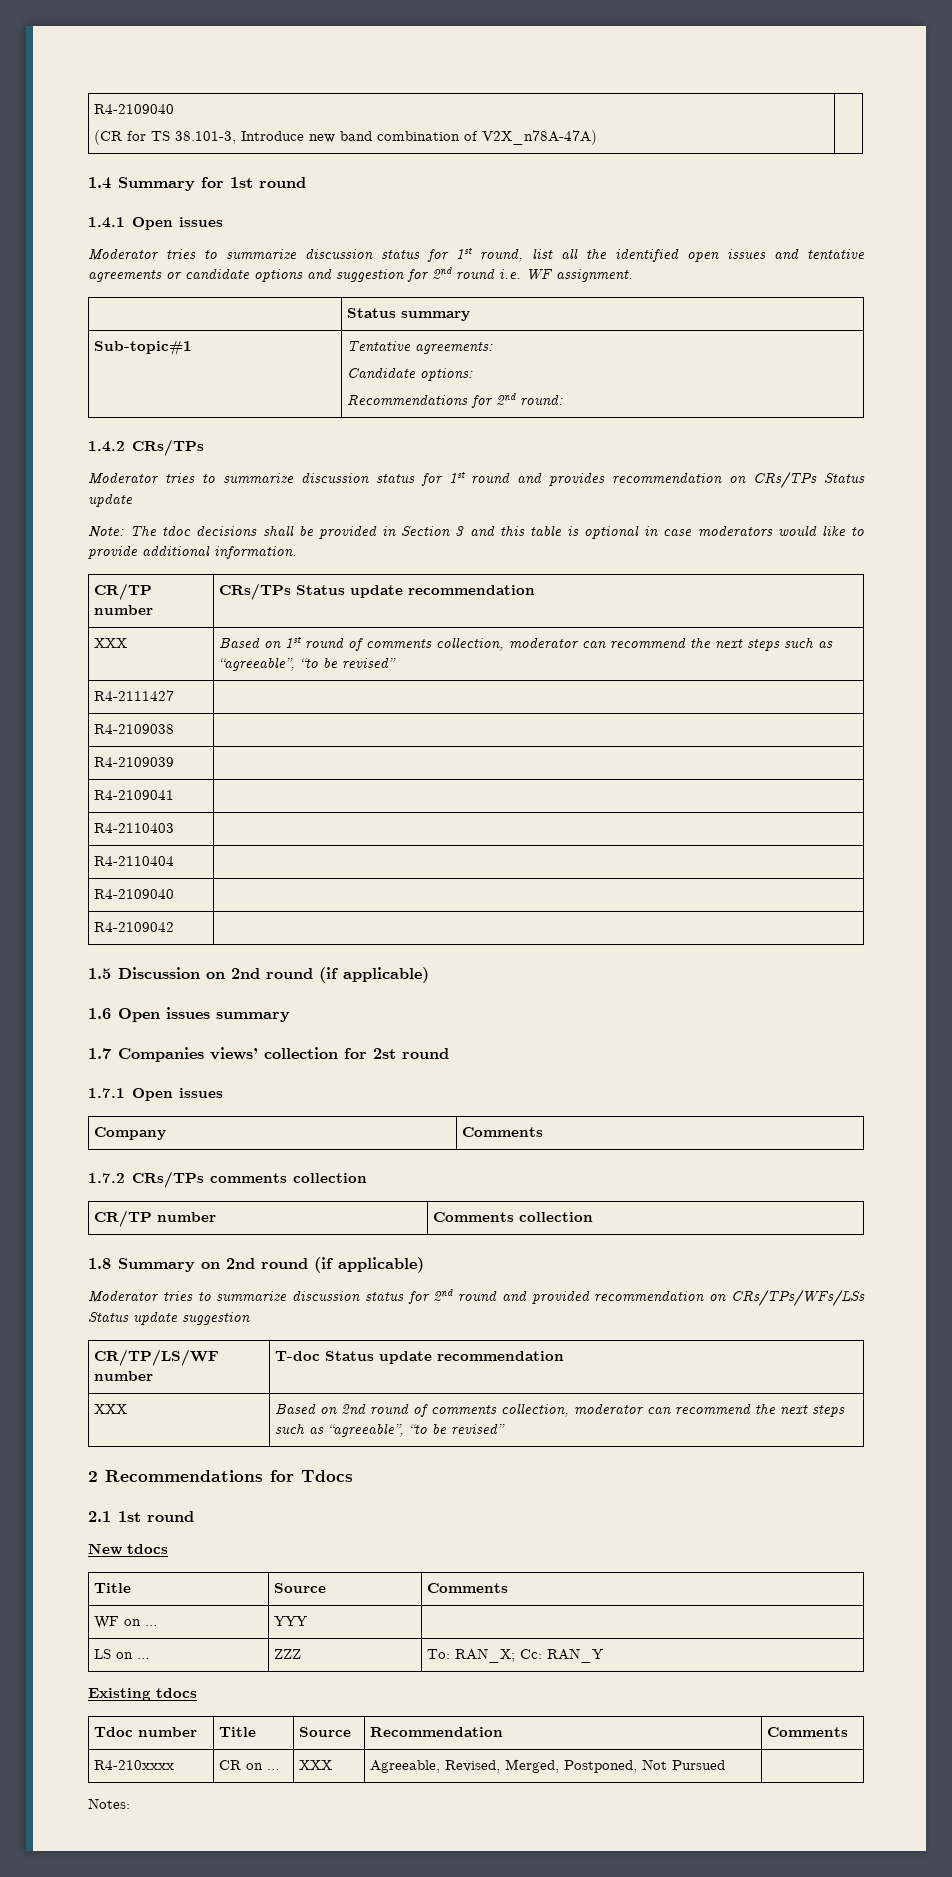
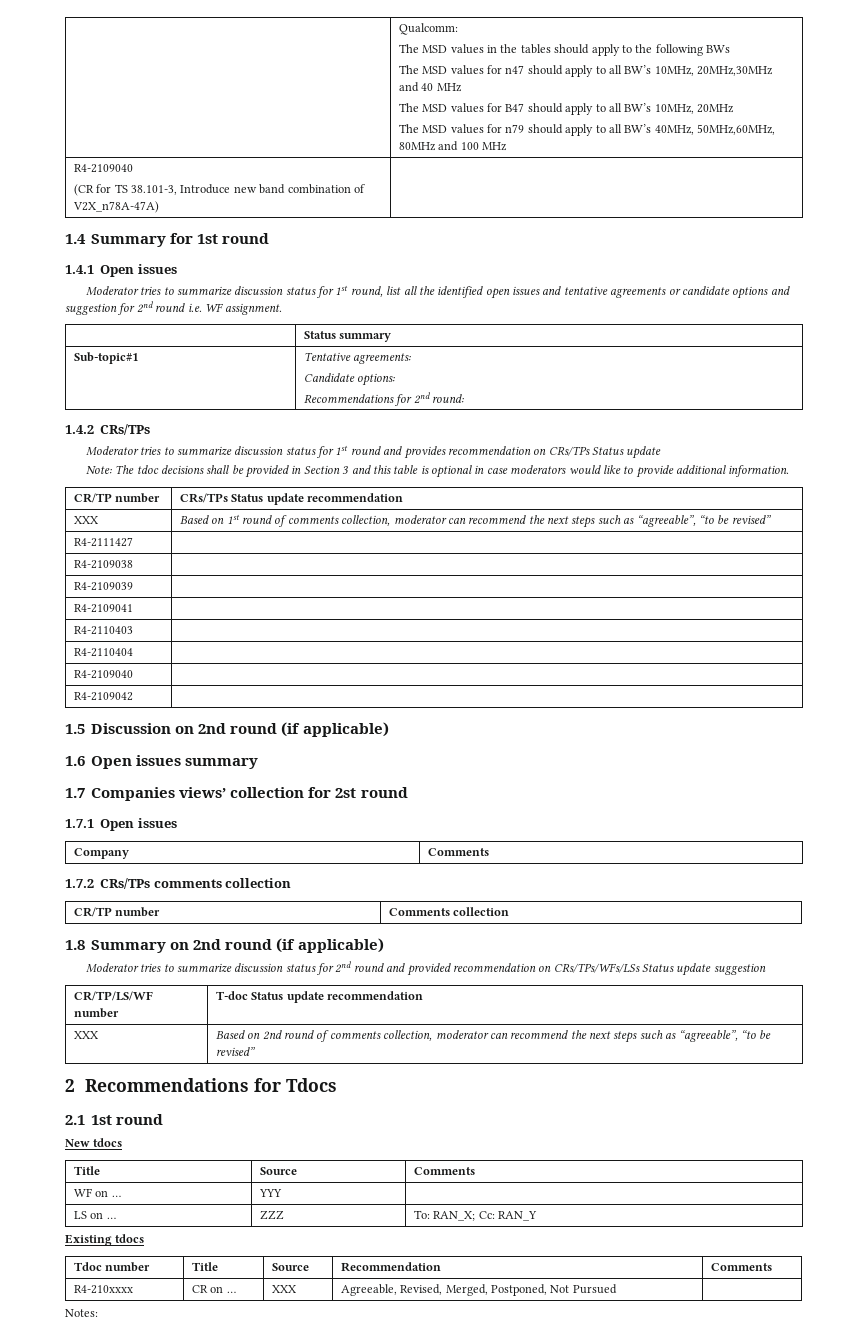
(94, 109) none -> [398,23,458,35] [398,44,731,56] [398,65,774,77] [398,82,462,92] [398,103,735,115] [398,124,776,136] [398,141,508,151] | Qualcomm: // The MSD values in the tables should apply to the following BWs // The MSD values for n47 should apply to all BW’s 10MHz, 20MHz,30MHz and 40 MHz // The MSD values for B47 should apply to all BW’s 10MHz, 20MHz // The MSD values for n79 should apply to all BW’s 40MHz, 50MHz,60MHz, 80MHz and 100 MHz //

